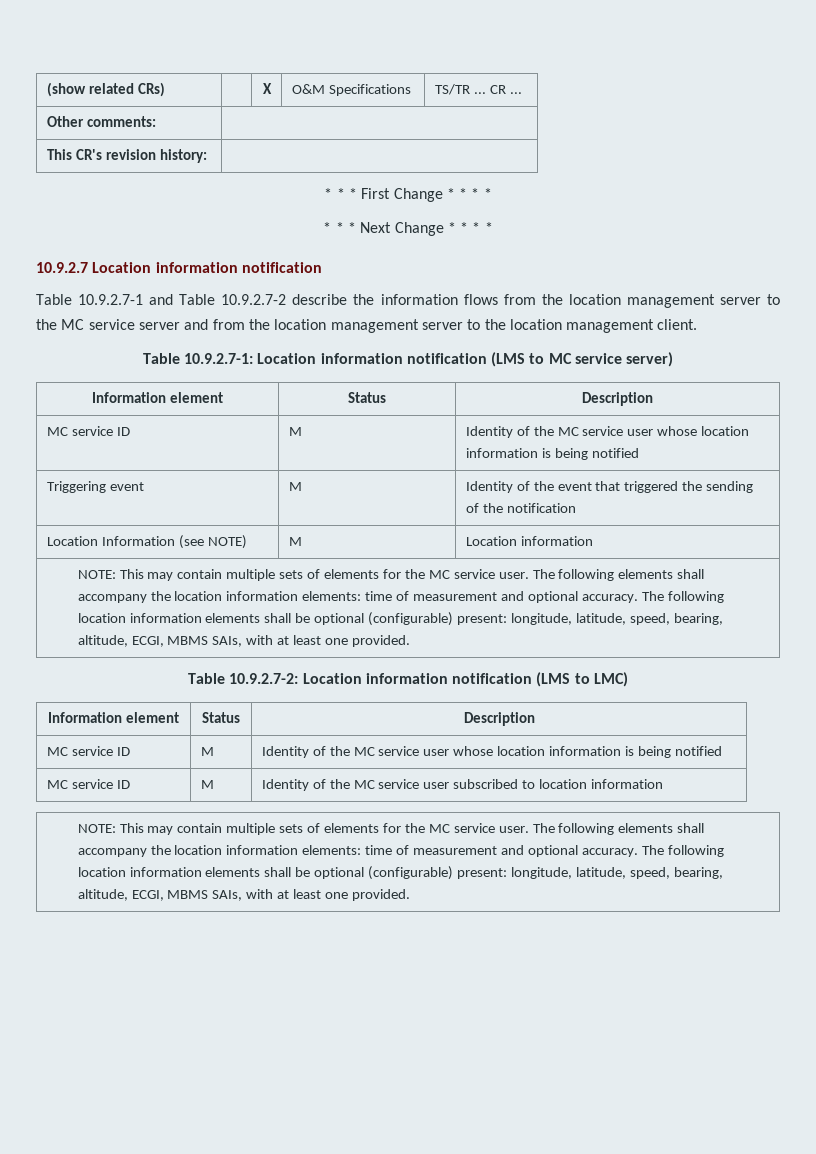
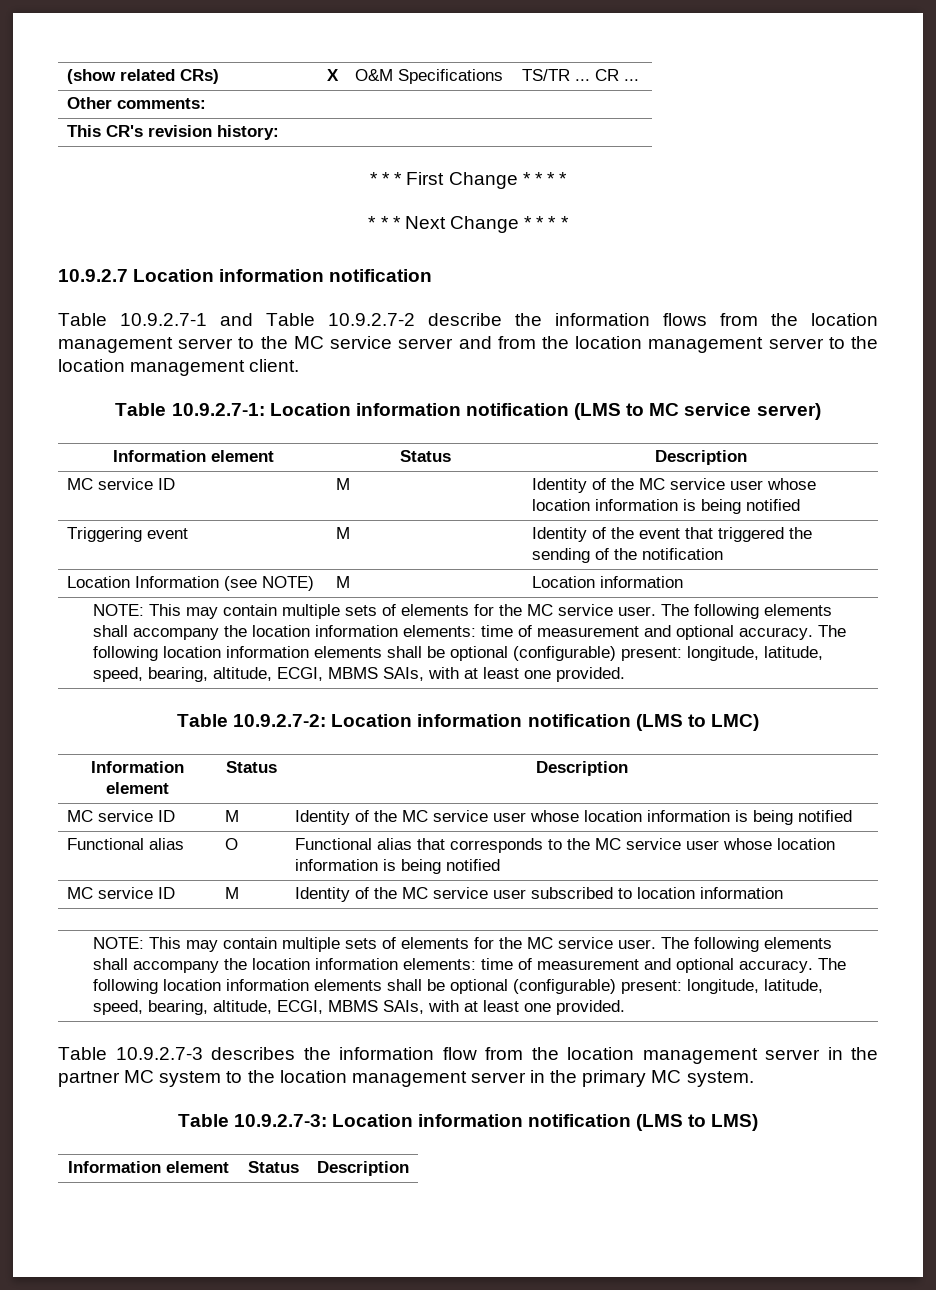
(722, 751) none -> [66,838,184,850] [224,838,238,850] [294,838,835,853] [294,859,500,874] // Functional alias | O | Functional alias that corresponds to the MC service user whose location information is being notified
(410, 895) none -> [58,1047,878,1064] [58,1070,754,1087] [177,1114,759,1131] [68,1161,229,1173] [247,1161,299,1173] [316,1161,409,1176] // Table 10.9.2.7-3 describes the information flow from the location management server in the partner MC system to the location management server in the primary MC system. // Table 10.9.2.7-3: Location information notification (LMS to LMS) // Information element | Status | Description

